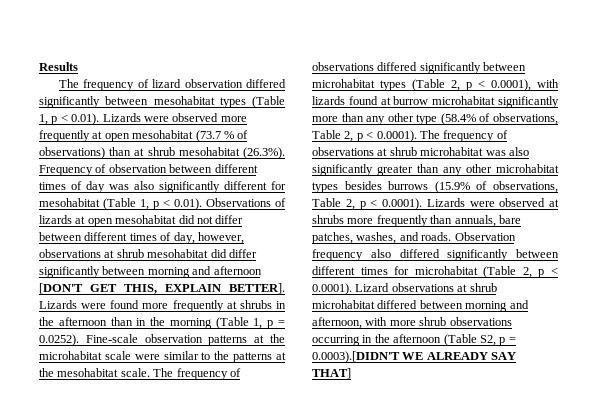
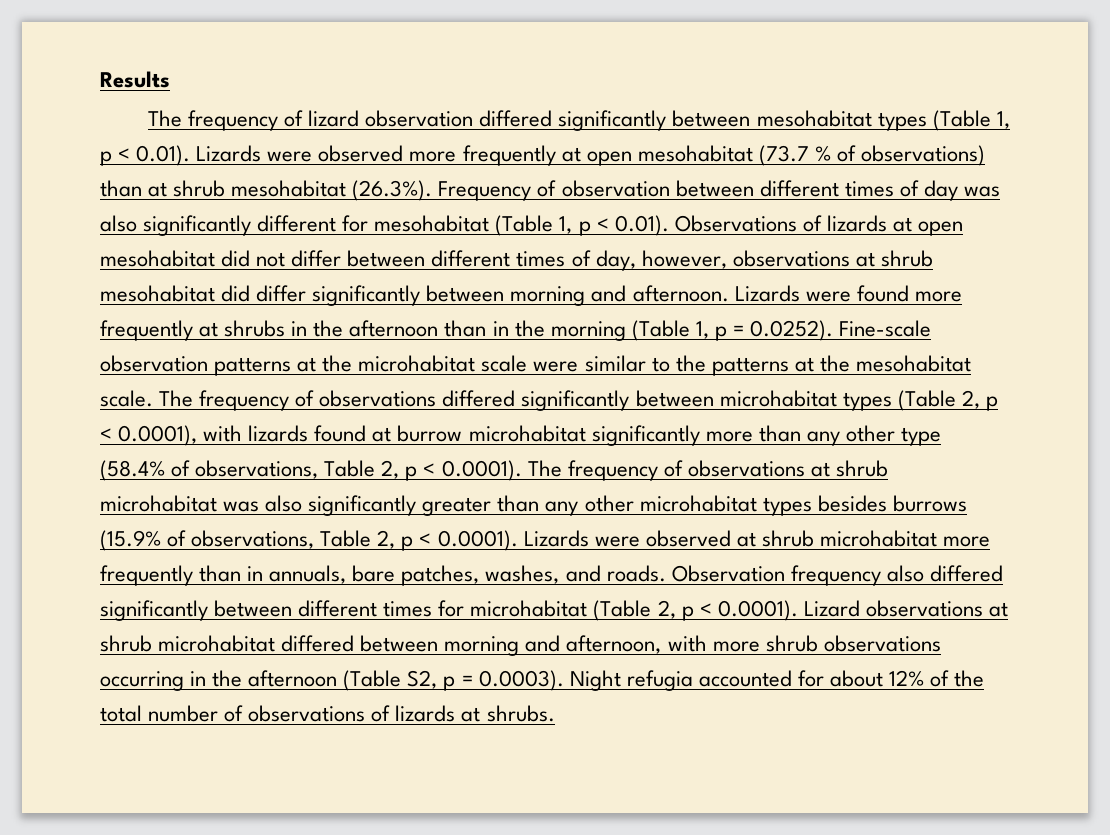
[213,266,262,275] [39,283,285,294] afternoon [DON'T GET THIS, EXPLAIN BETTER]. -> [632,285,729,302] afternoon.
[312,215,344,224] shrubs -> [761,530,937,547] shrub microhabitat
(453, 219) none -> [247,566,264,581] in
[312,351,517,363] [312,368,351,379] 0.0003).[DIDN'T WE ALREADY SAY THAT] -> [478,670,985,691] [100,705,555,722] 0.0003). Night refugia accounted for about 12% of the total number of observations of lizards at shrubs.

